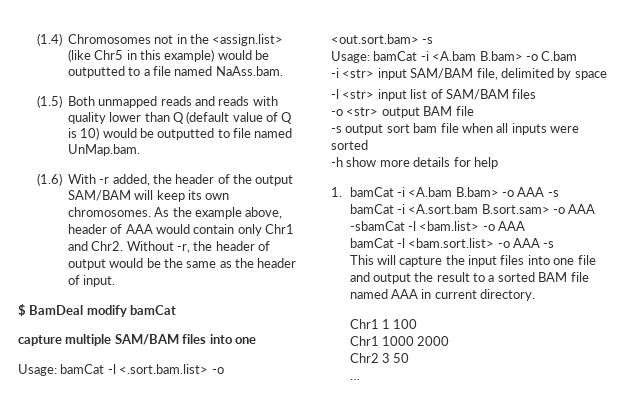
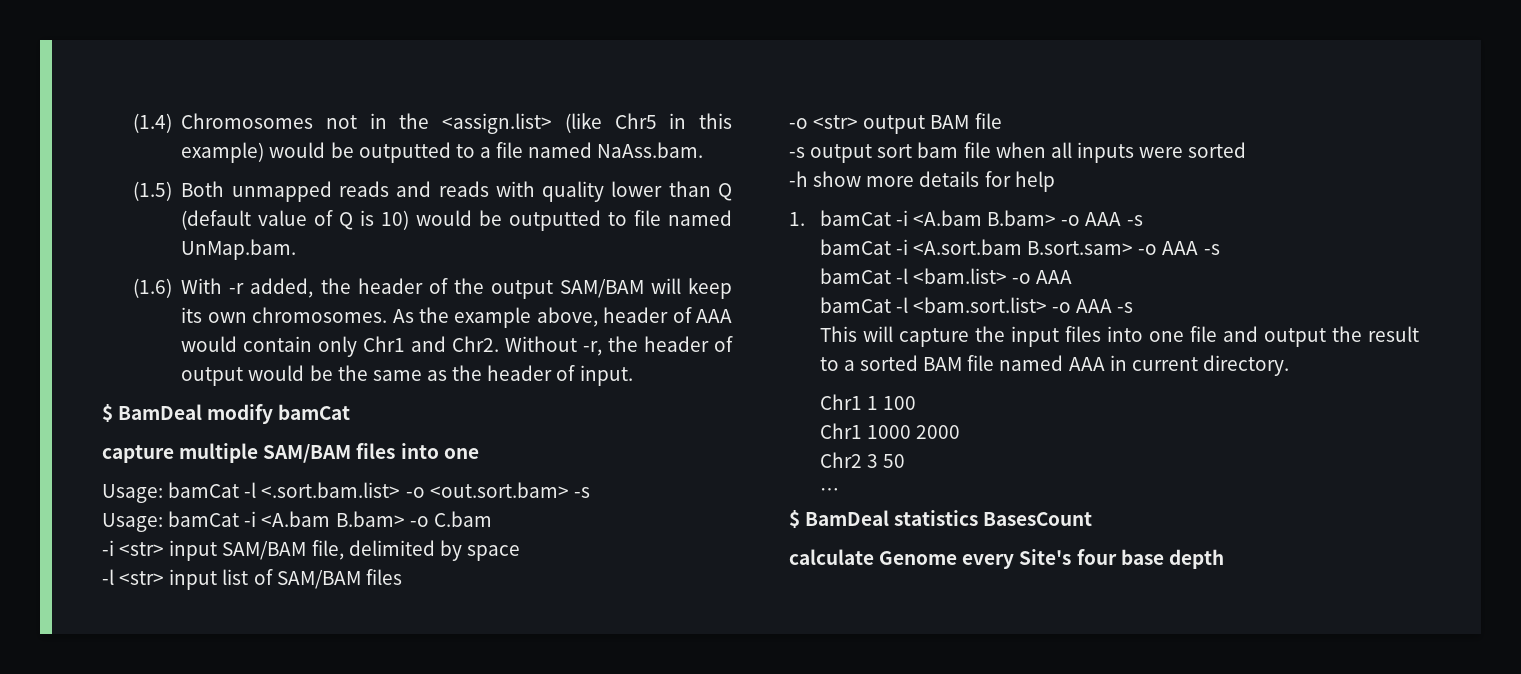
[349,221,405,231] -sbamCat -> [1203,244,1220,255] [819,268,891,284] -s // bamCat
(360, 379) none -> [789,510,1093,528] [789,549,1224,569] // $ BamDeal statistics BasesCount // calculate Genome every Site's four base depth

